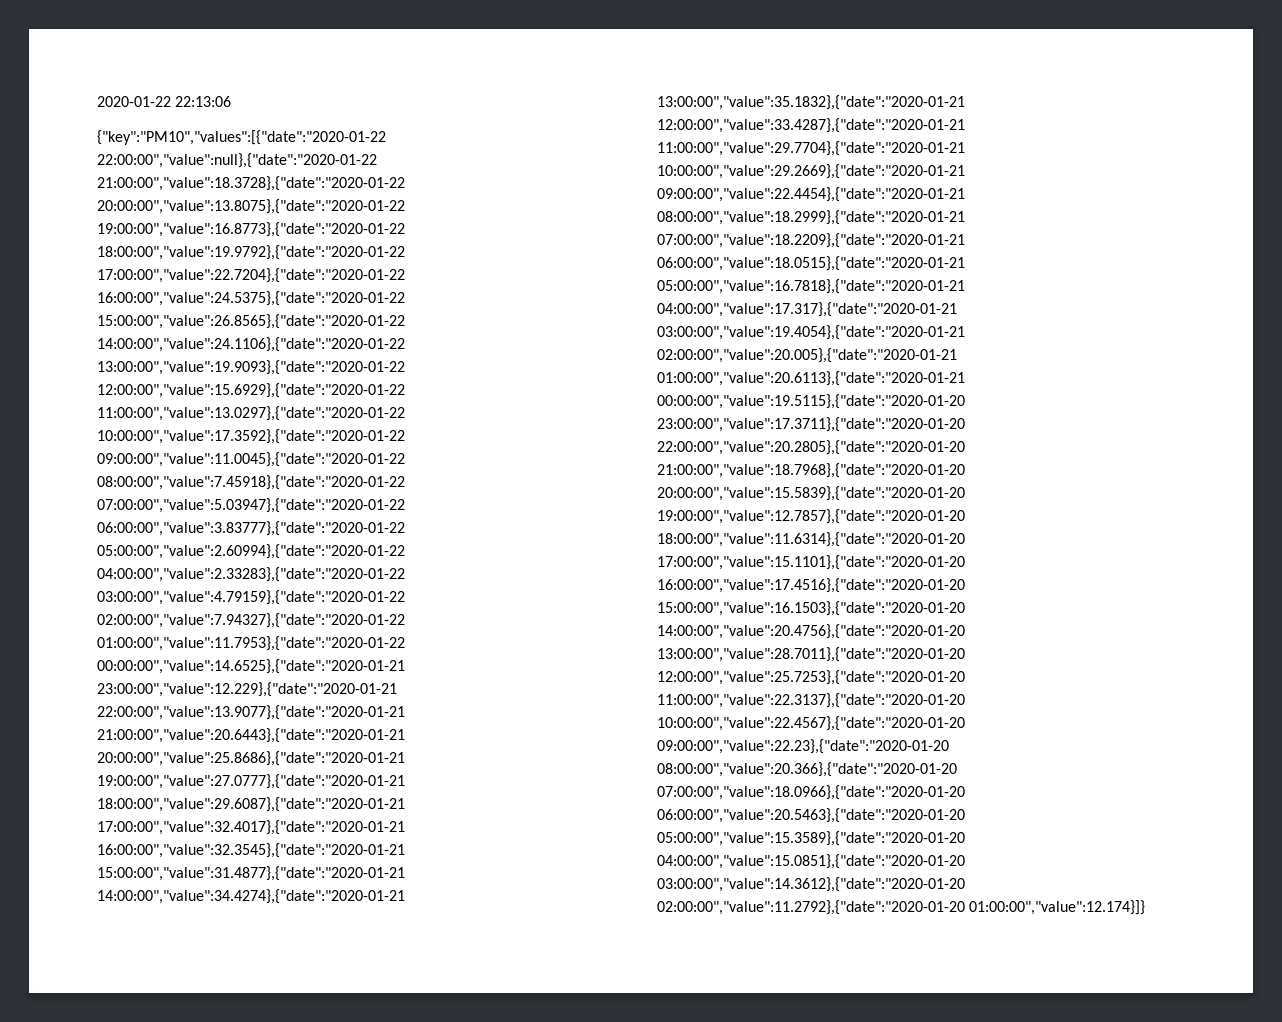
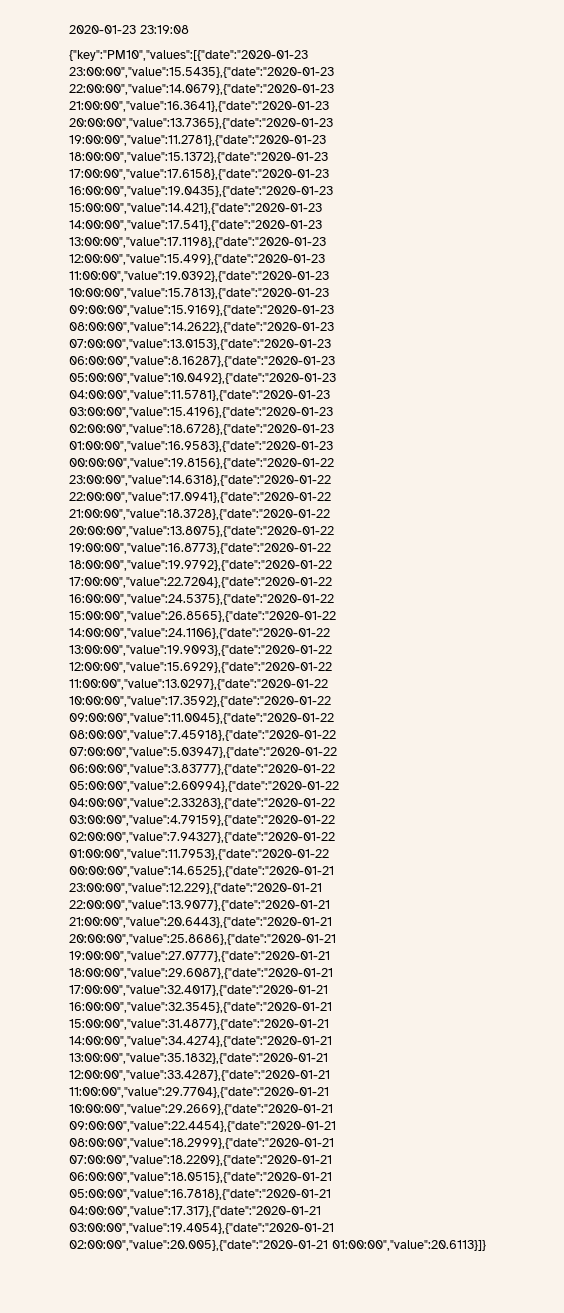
[97,96,232,107] [97,130,386,145] [97,153,377,168] 2020-01-22 22:13:06 // {"key":"PM10","values":[{"date":"2020-01-22 22:00:00","value":null},{"date":"2020-01-22 -> [69,25,189,34] [69,50,308,61] [69,67,334,78] [69,84,334,95] [69,101,329,112] [69,118,333,129] [69,135,326,146] [69,152,328,163] [69,169,329,180] [69,186,333,197] [69,203,322,214] [69,220,322,231] [69,237,326,248] [69,254,325,265] [69,271,329,282] [69,288,329,299] [69,305,334,316] [69,322,334,333] [69,339,331,350] [69,356,335,367] [69,373,336,384] [69,390,330,401] [69,407,333,418] [69,424,334,435] [69,441,333,452] [69,458,334,469] [69,475,331,486] [69,492,331,503] 2020-01-23 23:19:08 // {"key":"PM10","values":[{"date":"2020-01-23 23:00:00","value":15.5435},{"date":"2020-01-23 22:00:00","value":14.0679},{"date":"2020-01-23 21:00:00","value":16.3641},{"date":"2020-01-23 20:00:00","value":13.7365},{"date":"2020-01-23 19:00:00","value":11.2781},{"date":"2020-01-23 18:00:00","value":15.1372},{"date":"2020-01-23 17:00:00","value":17.6158},{"date":"2020-01-23 16:00:00","value":19.0435},{"date":"2020-01-23 15:00:00","value":14.421},{"date":"2020-01-23 14:00:00","value":17.541},{"date":"2020-01-23 13:00:00","value":17.1198},{"date":"2020-01-23 12:00:00","value":15.499},{"date":"2020-01-23 11:00:00","value":19.0392},{"date":"2020-01-23 10:00:00","value":15.7813},{"date":"2020-01-23 09:00:00","value":15.9169},{"date":"2020-01-23 08:00:00","value":14.2622},{"date":"2020-01-23 07:00:00","value":13.0153},{"date":"2020-01-23 06:00:00","value":8.16287},{"date":"2020-01-23 05:00:00","value":10.0492},{"date":"2020-01-23 04:00:00","value":11.5781},{"date":"2020-01-23 03:00:00","value":15.4196},{"date":"2020-01-23 02:00:00","value":18.6728},{"date":"2020-01-23 01:00:00","value":16.9583},{"date":"2020-01-23 00:00:00","value":19.8156},{"date":"2020-01-22 23:00:00","value":14.6318},{"date":"2020-01-22 22:00:00","value":17.0941},{"date":"2020-01-22
[657,371,965,386] [657,394,965,409] [657,417,965,432] [657,440,965,455] [657,463,965,478] [657,486,965,501] [657,509,965,524] [657,532,965,547] [657,555,965,570] [657,578,965,593] [657,601,965,616] [657,624,965,639] [657,647,965,662] [657,670,965,685] [657,693,965,708] [657,716,965,731] [657,739,949,754] [657,762,957,777] [657,785,965,800] [657,808,965,823] [657,831,965,846] [657,854,965,869] [657,877,965,892] [657,900,1146,915] 01:00:00","value":20.6113},{"date":"2020-01-21 00:00:00","value":19.5115},{"date":"2020-01-20 23:00:00","value":17.3711},{"date":"2020-01-20 22:00:00","value":20.2805},{"date":"2020-01-20 21:00:00","value":18.7968},{"date":"2020-01-20 20:00:00","value":15.5839},{"date":"2020-01-20 19:00:00","value":12.7857},{"date":"2020-01-20 18:00:00","value":11.6314},{"date":"2020-01-20 17:00:00","value":15.1101},{"date":"2020-01-20 16:00:00","value":17.4516},{"date":"2020-01-20 15:00:00","value":16.1503},{"date":"2020-01-20 14:00:00","value":20.4756},{"date":"2020-01-20 13:00:00","value":28.7011},{"date":"2020-01-20 12:00:00","value":25.7253},{"date":"2020-01-20 11:00:00","value":22.3137},{"date":"2020-01-20 10:00:00","value":22.4567},{"date":"2020-01-20 09:00:00","value":22.23},{"date":"2020-01-20 08:00:00","value":20.366},{"date":"2020-01-20 07:00:00","value":18.0966},{"date":"2020-01-20 06:00:00","value":20.5463},{"date":"2020-01-20 05:00:00","value":15.3589},{"date":"2020-01-20 04:00:00","value":15.0851},{"date":"2020-01-20 03:00:00","value":14.3612},{"date":"2020-01-20 02:00:00","value":11.2792},{"date":"2020-01-20 01:00:00","value":12.174}]} -> [332,1240,486,1251] 01:00:00","value":20.6113}]}

